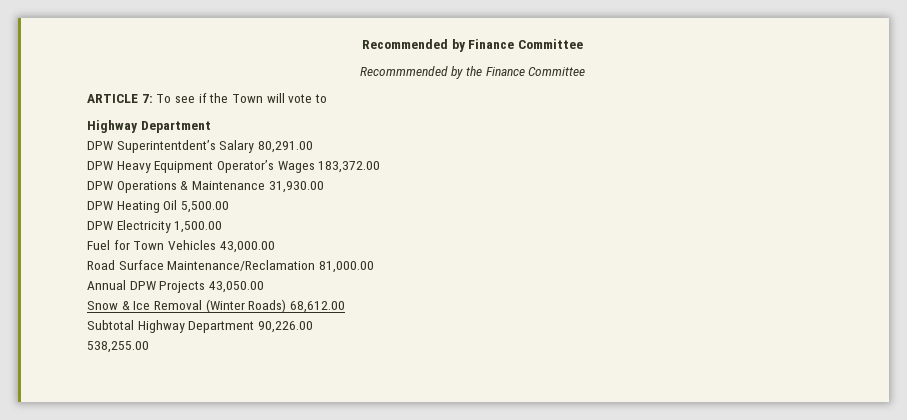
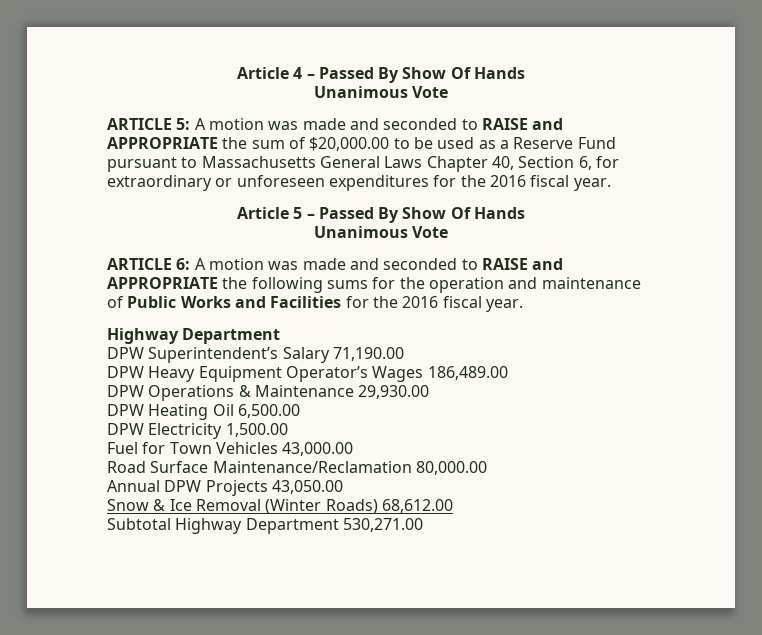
[362,39,583,52] [359,66,586,79] [87,93,327,103] Recommended by Finance Committee // Recommmended by the Finance Committee // ARTICLE 7: To see if the Town will vote to -> [236,67,526,83] [313,86,449,98] [107,118,564,130] [107,137,616,151] [107,156,619,172] [107,175,611,191] [236,207,526,223] [313,226,449,238] [107,258,564,270] [107,277,641,293] [107,296,523,312] Article 4 – Passed By Show Of Hands // Unanimous Vote // ARTICLE 5: A motion was made and seconded to RAISE and APPROPRIATE the sum of $20,000.00 to be used as a Reserve Fund pursuant to Massachusetts General Laws Chapter 40, Section 6, for extraordinary or unforeseen expenditures for the 2016 fiscal year. // Article 5 – Passed By Show Of Hands // Unanimous Vote // ARTICLE 6: A motion was made and seconded to RAISE and APPROPRIATE the following sums for the operation and maintenance of Public Works and Facilities for the 2016 fiscal year.
[116,140,313,153] Superintentdent’s Salary 80,291.00 -> [148,347,404,363] Superintendent’s Salary 71,190.00
[318,161,381,173] 183,372.00 -> [427,366,508,380] 186,489.00
[268,181,324,193] 31,930.00 -> [358,385,430,399] 29,930.00
[180,201,229,213] 5,500.00 -> [237,404,300,418] 6,500.00
[318,261,374,273] 81,000.00 -> [415,461,487,475] 80,000.00
[257,321,313,333] [87,341,149,353] 90,226.00 // 538,255.00 -> [342,518,423,532] 530,271.00

